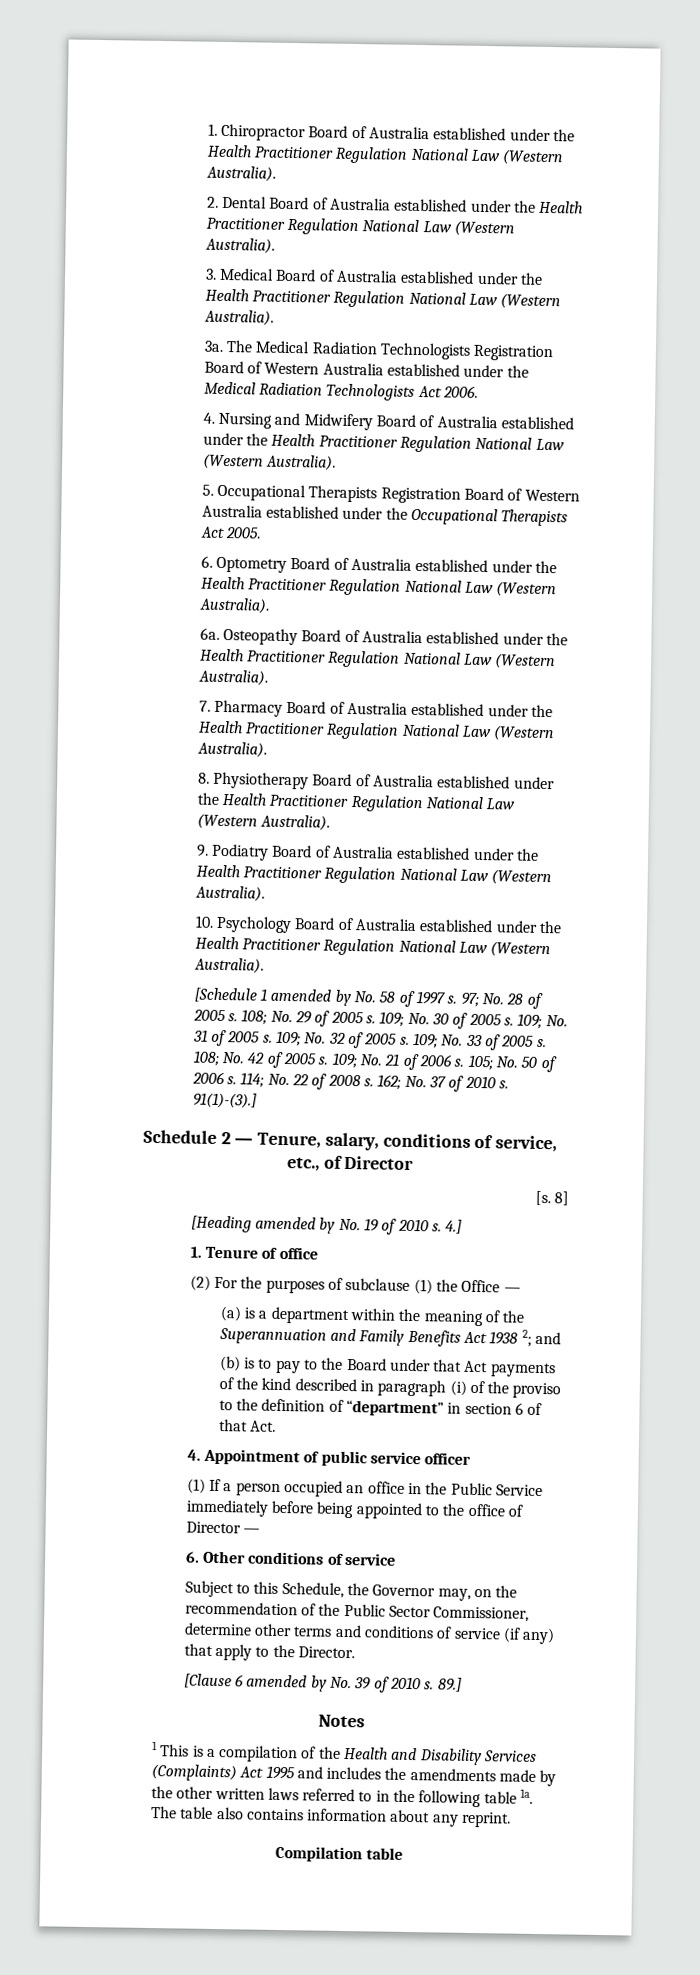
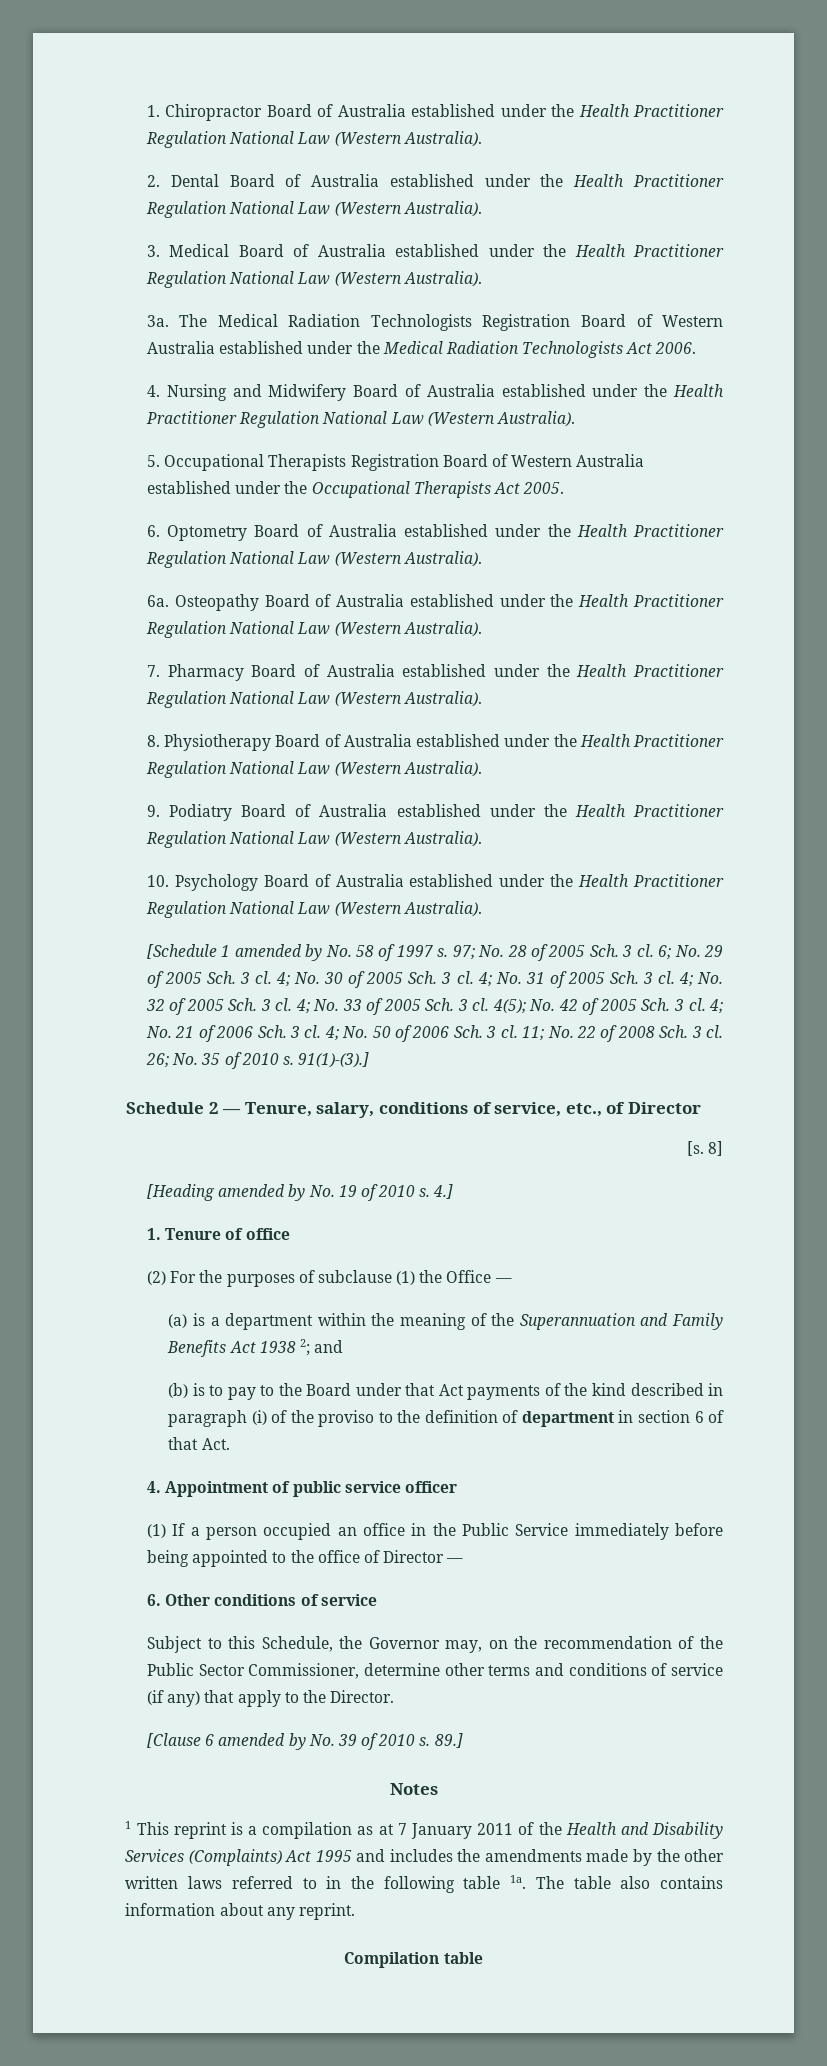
[228,1009,568,1029] [192,1029,547,1051] [192,1050,557,1073] [191,1071,446,1090] s. 108; No. 29 of 2005 s. 109; No. 30 of 2005 s. 109; No. 31 of 2005 s. 109; No. 32 of 2005 s. 109; No. 33 of 2005 s. 108; No. 42 of 2005 s. 109; No. 21 of 2006 s. 105; No. 50 of 2006 s. 114; No. 22 of 2008 s. 162; No. 37 -> [589,944,724,960] [146,971,723,988] [145,998,723,1015] [145,1025,723,1042] [145,1053,221,1068] Sch. 3 cl. 6; No. 29 of 2005 Sch. 3 cl. 4; No. 30 of 2005 Sch. 3 cl. 4; No. 31 of 2005 Sch. 3 cl. 4; No. 32 of 2005 Sch. 3 cl. 4; No. 33 of 2005 Sch. 3 cl. 4(5); No. 42 of 2005 Sch. 3 cl. 4; No. 21 of 2006 Sch. 3 cl. 4; No. 50 of 2006 Sch. 3 cl. 11; No. 22 of 2008 Sch. 3 cl. 26; No. 35
[345,1399,444,1417] “department” -> [521,1411,614,1427] department
(190, 1750) none -> [173,1822,227,1839] reprint
(299, 1754) none -> [357,1823,514,1839] as at 7 January 2011

